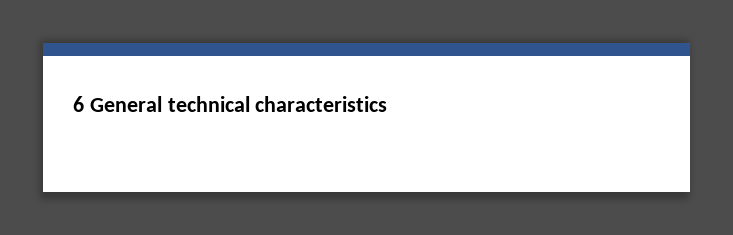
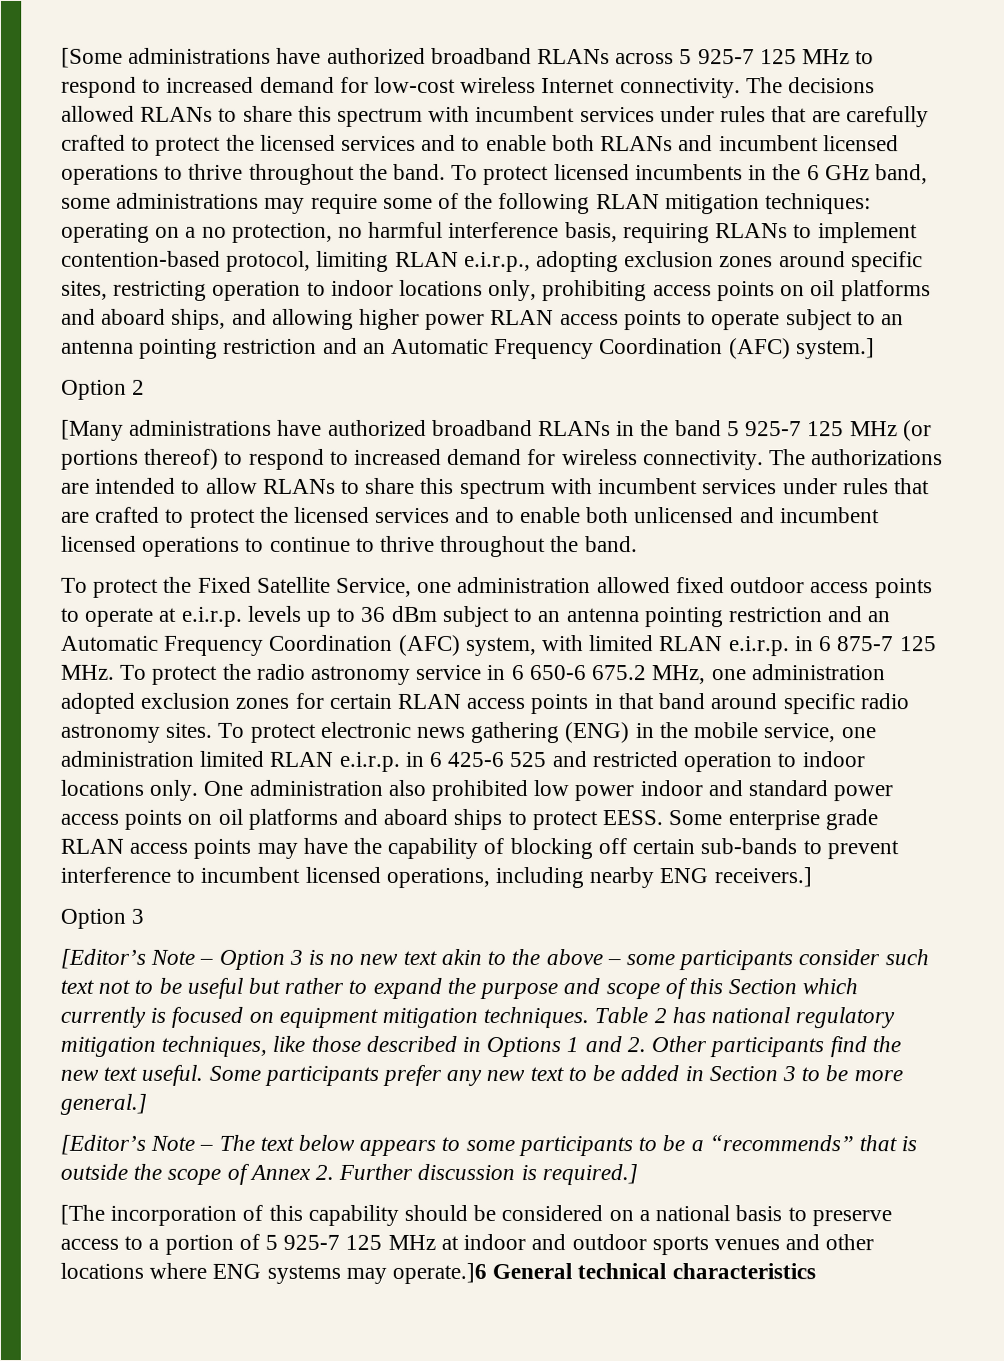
[73,96,84,112] 6 -> [61,47,875,68] [61,76,876,99] [61,105,929,128] [61,134,899,156] [61,163,928,186] [61,192,872,215] [61,221,918,244] [61,250,923,273] [61,279,931,302] [61,308,904,331] [61,337,875,360] [61,379,146,400] [61,419,932,442] [61,448,944,471] [61,477,930,500] [61,506,880,528] [61,535,638,558] [61,576,933,599] [61,605,892,628] [61,634,937,657] [61,663,886,685] [60,692,909,715] [60,721,876,744] [60,750,865,773] [60,779,894,802] [60,808,878,831] [60,837,899,860] [60,866,812,889] [60,908,145,929] [60,948,929,971] [60,977,859,1000] [60,1006,896,1029] [60,1035,901,1058] [60,1064,903,1086] [60,1093,147,1115] [60,1134,918,1157] [60,1163,638,1186] [60,1204,892,1227] [60,1233,875,1256] [60,1262,488,1284] [Some administrations have authorized broadband RLANs across 5 925-7 125 MHz to respond to increased demand for low-cost wireless Internet connectivity. The decisions allowed RLANs to share this spectrum with incumbent services under rules that are carefully crafted to protect the licensed services and to enable both RLANs and incumbent licensed operations to thrive throughout the band. To protect licensed incumbents in the 6 GHz band, some administrations may require some of the following RLAN mitigation techniques: operating on a no protection, no harmful interference basis, requiring RLANs to implement contention-based protocol, limiting RLAN e.i.r.p., adopting exclusion zones around specific sites, restricting operation to indoor locations only, prohibiting access points on oil platforms and aboard ships, and allowing higher power RLAN access points to operate subject to an antenna pointing restriction and an Automatic Frequency Coordination (AFC) system.] // Option 2 // [Many administrations have authorized broadband RLANs in the band 5 925-7 125 MHz (or portions thereof) to respond to increased demand for wireless connectivity. The authorizations are intended to allow RLANs to share this spectrum with incumbent services under rules that are crafted to protect the licensed services and to enable both unlicensed and incumbent licensed operations to continue to thrive throughout the band. // To protect the Fixed Satellite Service, one administration allowed fixed outdoor access points to operate at e.i.r.p. levels up to 36 dBm subject to an antenna pointing restriction and an Automatic Frequency Coordination (AFC) system, with limited RLAN e.i.r.p. in 6 875-7 125 MHz. To protect the radio astronomy service in 6 650-6 675.2 MHz, one administration adopted exclusion zones for certain RLAN access points in that band around specific radio astronomy sites. To protect electronic news gathering (ENG) in the mobile service, one administration limited RLAN e.i.r.p. in 6 425-6 525 and restricted operation to indoor locations only. One administration also prohibited low power indoor and standard power access points on oil platforms and aboard ships to protect EESS. Some enterprise grade RLAN access points may have the capability of blocking off certain sub-bands to prevent interference to incumbent licensed operations, including nearby ENG receivers.] // Option 3 // [Editor’s Note – Option 3 is no new text akin to the above – some participants consider such text not to be useful but rather to expand the purpose and scope of this Section which currently is focused on equipment mitigation techniques. Table 2 has national regulatory mitigation techniques, like those described in Options 1 and 2. Other participants find the new text useful. Some participants prefer any new text to be added in Section 3 to be more general.] // [Editor’s Note – The text below appears to some participants to be a “recommends” that is outside the scope of Annex 2. Further discussion is required.] // [The incorporation of this capability should be considered on a national basis to preserve access to a portion of 5 925-7 125 MHz at indoor and outdoor sports venues and other locations where ENG systems may operate.]6

